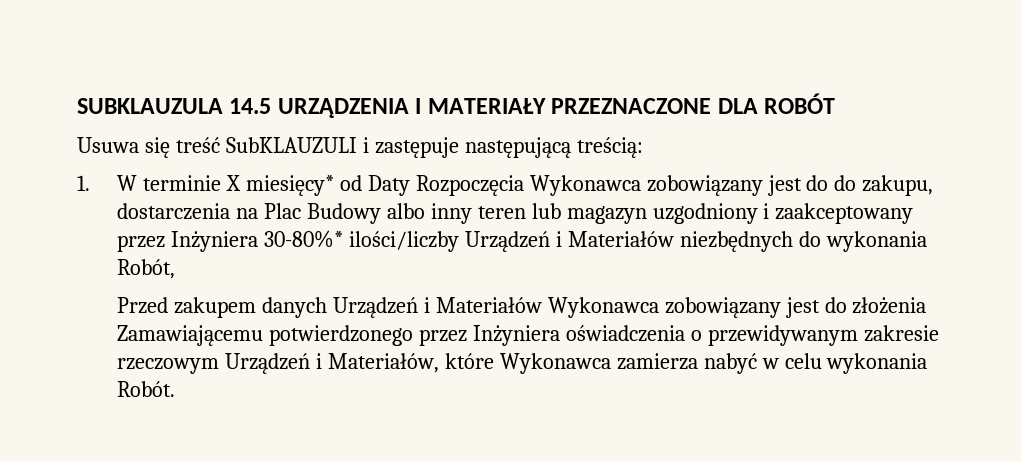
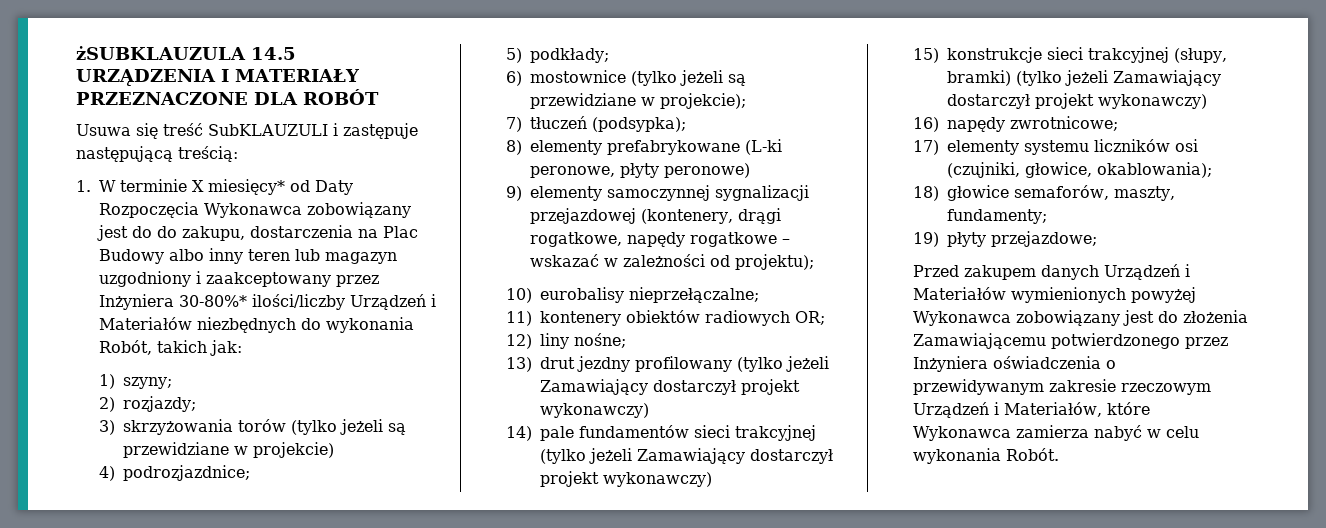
[77,98,223,114] SUBKLAUZULA -> [76,46,246,60] żSUBKLAUZULA
(176, 269) none -> [157,340,242,356] [98,374,172,389] [98,396,196,412] [98,419,406,435] [122,442,334,458] [98,465,250,481] [505,48,609,63] [505,70,746,86] [529,93,746,109] [505,116,686,132] [505,139,782,155] [529,163,750,178] [505,185,809,201] [529,208,781,224] [529,232,790,247] [529,254,814,270] [505,287,759,303] [505,310,825,326] [505,333,626,349] [505,356,829,372] [539,379,800,395] [539,403,649,418] [505,425,816,441] [539,448,833,464] [539,471,712,487] [912,47,1227,63] [946,70,1221,86] [946,93,1207,109] [912,116,1118,132] [912,139,1198,155] [946,162,1212,178] [912,185,1175,201] [946,209,1047,224] [912,231,1097,247] takich jak: // 1) szyny; // 2) rozjazdy; // 3) skrzyżowania torów (tylko jeżeli są przewidziane w projekcie) // 4) podrozjazdnice; // 5) podkłady; // 6) mostownice (tylko jeżeli są przewidziane w projekcie); // 7) tłuczeń (podsypka); // 8) elementy prefabrykowane (L-ki peronowe, płyty peronowe) // 9) elementy samoczynnej sygnalizacji przejazdowej (kontenery, drągi rogatkowe, napędy rogatkowe – wskazać w zależności od projektu); // 10) eurobalisy nieprzełączalne; // 11) kontenery obiektów radiowych OR; // 12) liny nośne; // 13) drut jezdny profilowany (tylko jeżeli Zamawiający dostarczył projekt wykonawczy) // 14) pale fundamentów sieci trakcyjnej (tylko jeżeli Zamawiający dostarczył projekt wykonawczy) // 15) konstrukcje sieci trakcyjnej (słupy, bramki) (tylko jeżeli Zamawiający dostarczył projekt wykonawczy) // 16) napędy zwrotnicowe; // 17) elementy systemu liczników osi (czujniki, głowice, okablowania); // 18) głowice semaforów, maszty, fundamenty; // 19) płyty przejazdowe;
(542, 305) none -> [1010,287,1196,303] wymienionych powyżej

